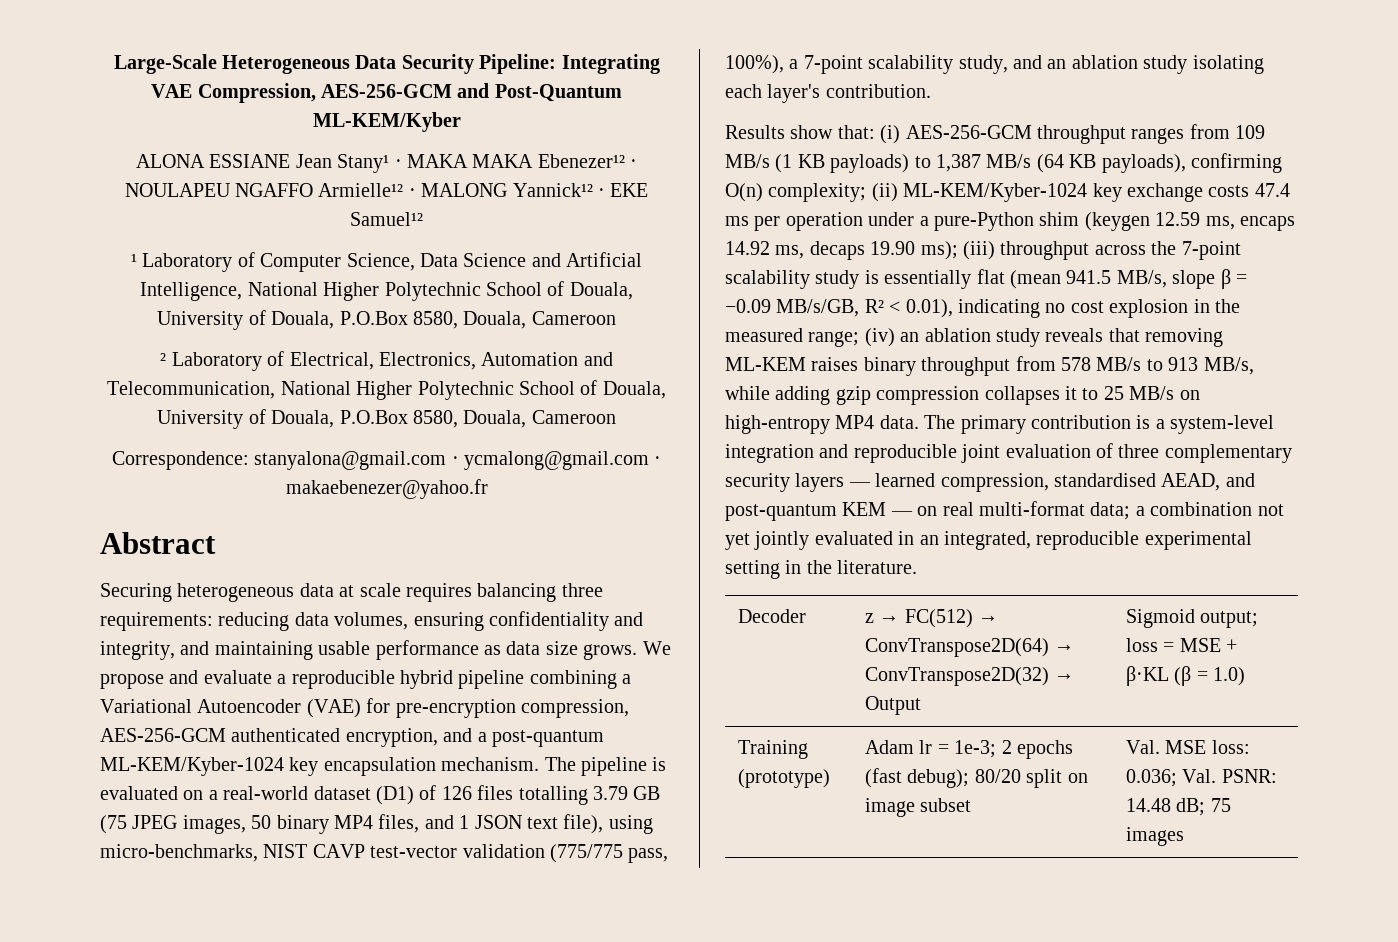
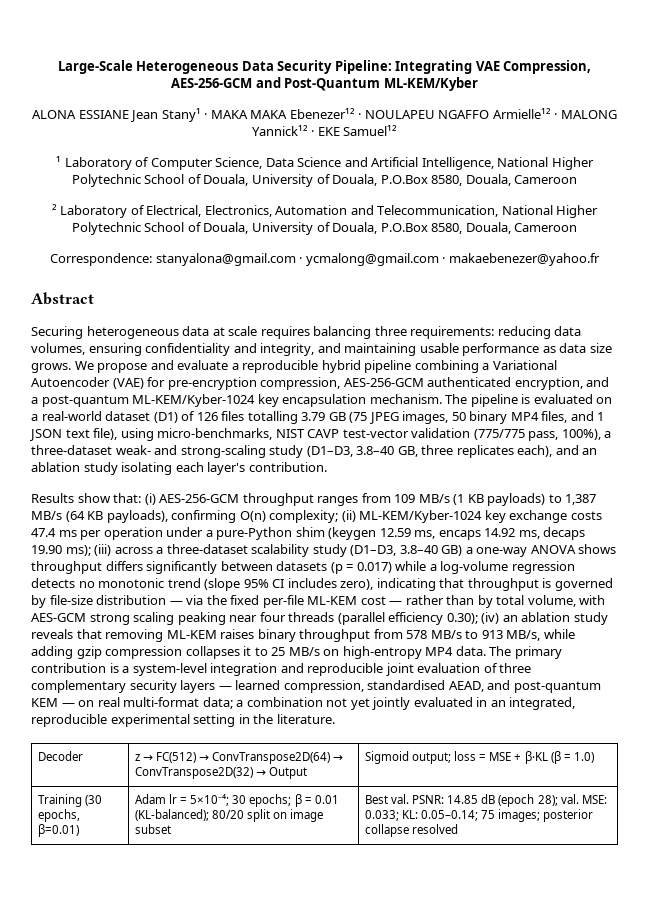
[803,55,1008,74] 7-point scalability study, -> [31,445,553,458] three-dataset weak- and strong-scaling study (D1–D3, 3.8–40 GB, three replicates each),
[1000,241,1241,260] [725,269,1247,289] [725,299,1240,318] [725,328,860,347] throughput across the 7-point scalability study is essentially flat (mean 941.5 MB/s, slope β = −0.09 MB/s/GB, R² < 0.01), indicating no cost explosion in the measured range; -> [114,544,617,557] [31,561,575,574] [31,578,613,591] [31,595,606,608] [31,612,478,625] across a three-dataset scalability study (D1–D3, 3.8–40 GB) a one-way ANOVA shows throughput differs significantly between datasets (p = 0.017) while a log-volume regression detects no monotonic trend (slope 95% CI includes zero), indicating that throughput is governed by file-size distribution — via the fixed per-file ML-KEM cost — rather than by total volume, with AES-GCM strong scaling peaking near four threads (parallel efficiency 0.30);
[738,769,831,788] (prototype) -> [84,795,102,806] [37,809,80,822] [37,824,79,837] (30 epochs, β=0.01)
[954,740,1074,759] [865,768,970,788] 1e-3; 2 epochs (fast debug); -> [190,794,339,807] [134,809,209,821] 5×10⁻⁴; 30 epochs; β = 0.01 (KL-balanced);
[1126,740,1250,754] [1126,769,1277,787] [1126,798,1231,816] [1126,827,1185,846] Val. MSE loss: 0.036; Val. PSNR: 14.48 dB; 75 images -> [364,794,607,807] [364,809,594,822] [364,824,458,837] Best val. PSNR: 14.85 dB (epoch 28); val. MSE: 0.033; KL: 0.05–0.14; 75 images; posterior collapse resolved

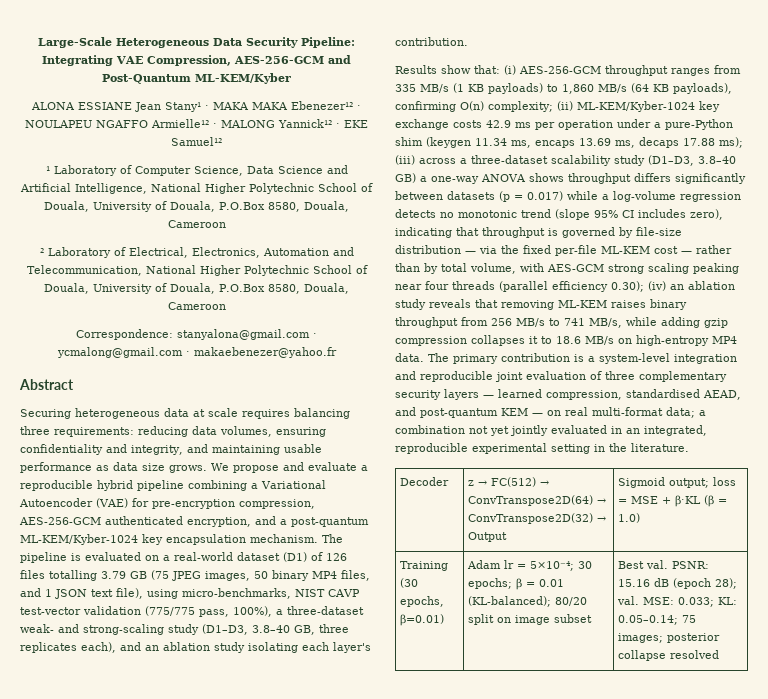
[394,494,416,503] 109 -> [395,84,416,92] 335
[565,494,597,505] 1,387 -> [562,84,594,94] 1,860
[31,528,56,537] 47.4 -> [486,120,511,128] 42.9
[379,528,411,537] 12.59 -> [475,138,507,146] 11.34
[484,528,516,537] 14.92 -> [579,138,611,146] 13.69
[31,545,62,554] 19.90 -> [683,138,715,146] 17.88
[406,630,428,639] 578 -> [491,318,512,326] 256
[481,630,503,639] 913 -> [564,318,585,326] 741
[271,647,286,656] 25 -> [556,336,581,344] 18.6
[447,795,479,804] 14.85 -> [618,579,651,587] 15.16

